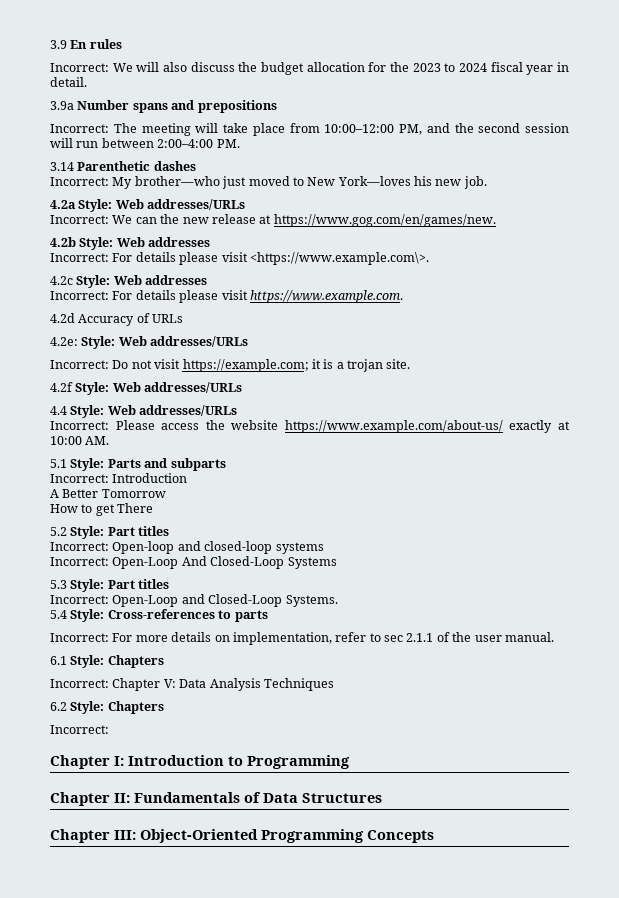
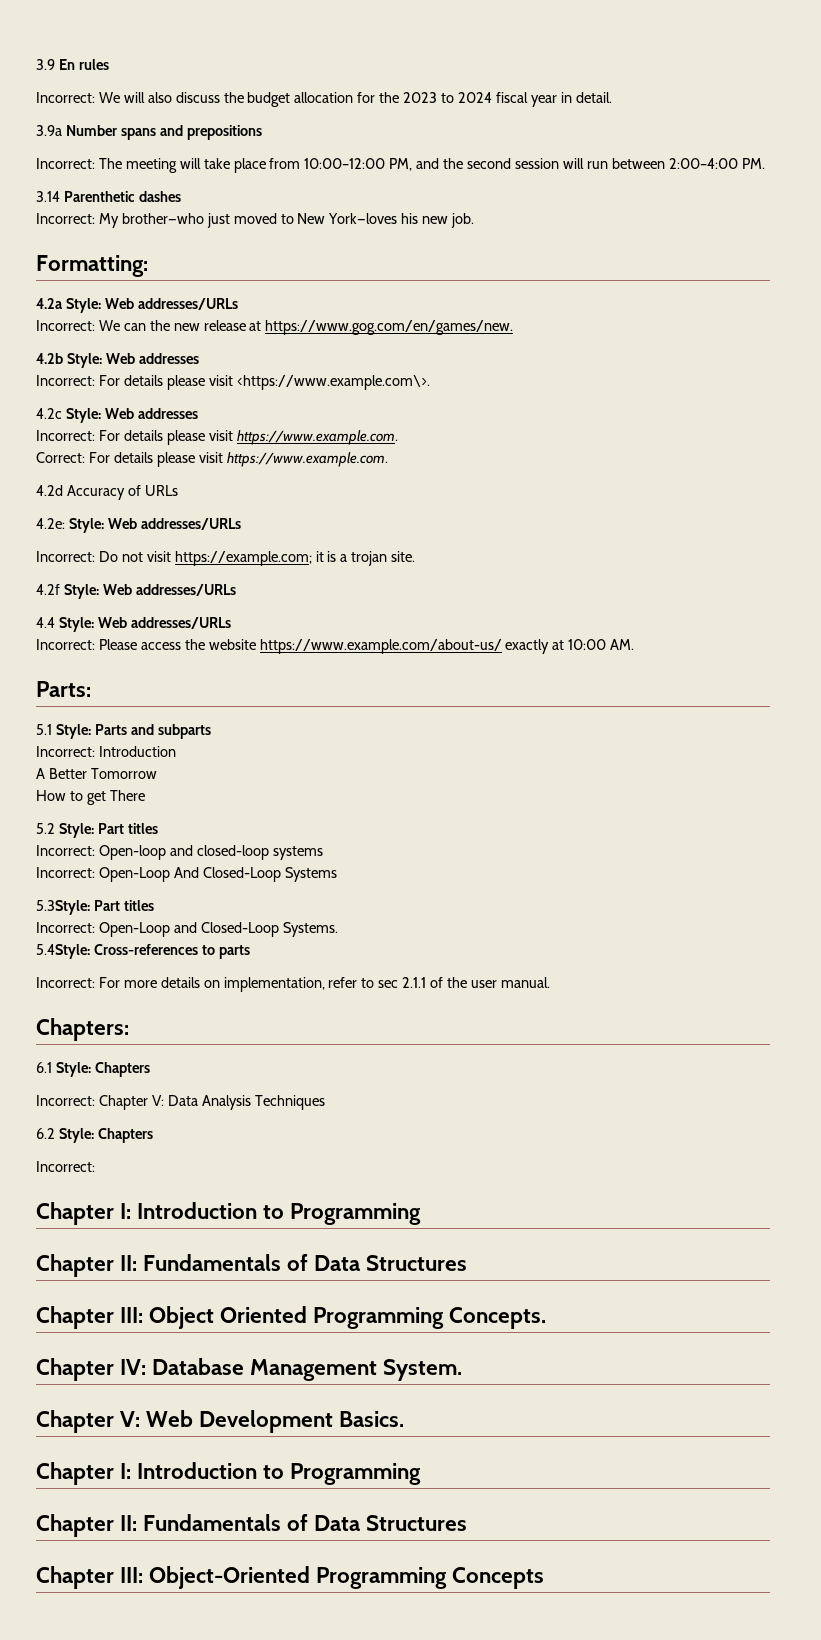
(487, 182) none -> [36,255,148,277] // Formatting:
(403, 296) none -> [36,452,388,467] // Correct: For details please visit https://www.example.com.
(110, 440) none -> [36,681,91,697] // Parts:
[50,579,105,592] 5.3 Style: -> [36,900,90,915] 5.3Style:
[50,609,105,622] 5.4 Style: -> [36,944,90,959] 5.4Style:
(554, 637) none -> [36,1018,129,1041] // Chapters:
(382, 798) none -> [36,1306,547,1329] [36,1358,463,1381] [36,1410,405,1433] [36,1462,422,1485] [36,1514,468,1537] // Chapter III: Object Oriented Programming Concepts. // Chapter IV: Database Management System. // Chapter V: Web Development Basics. // Chapter I: Introduction to Programming // Chapter II: Fundamentals of Data Structures

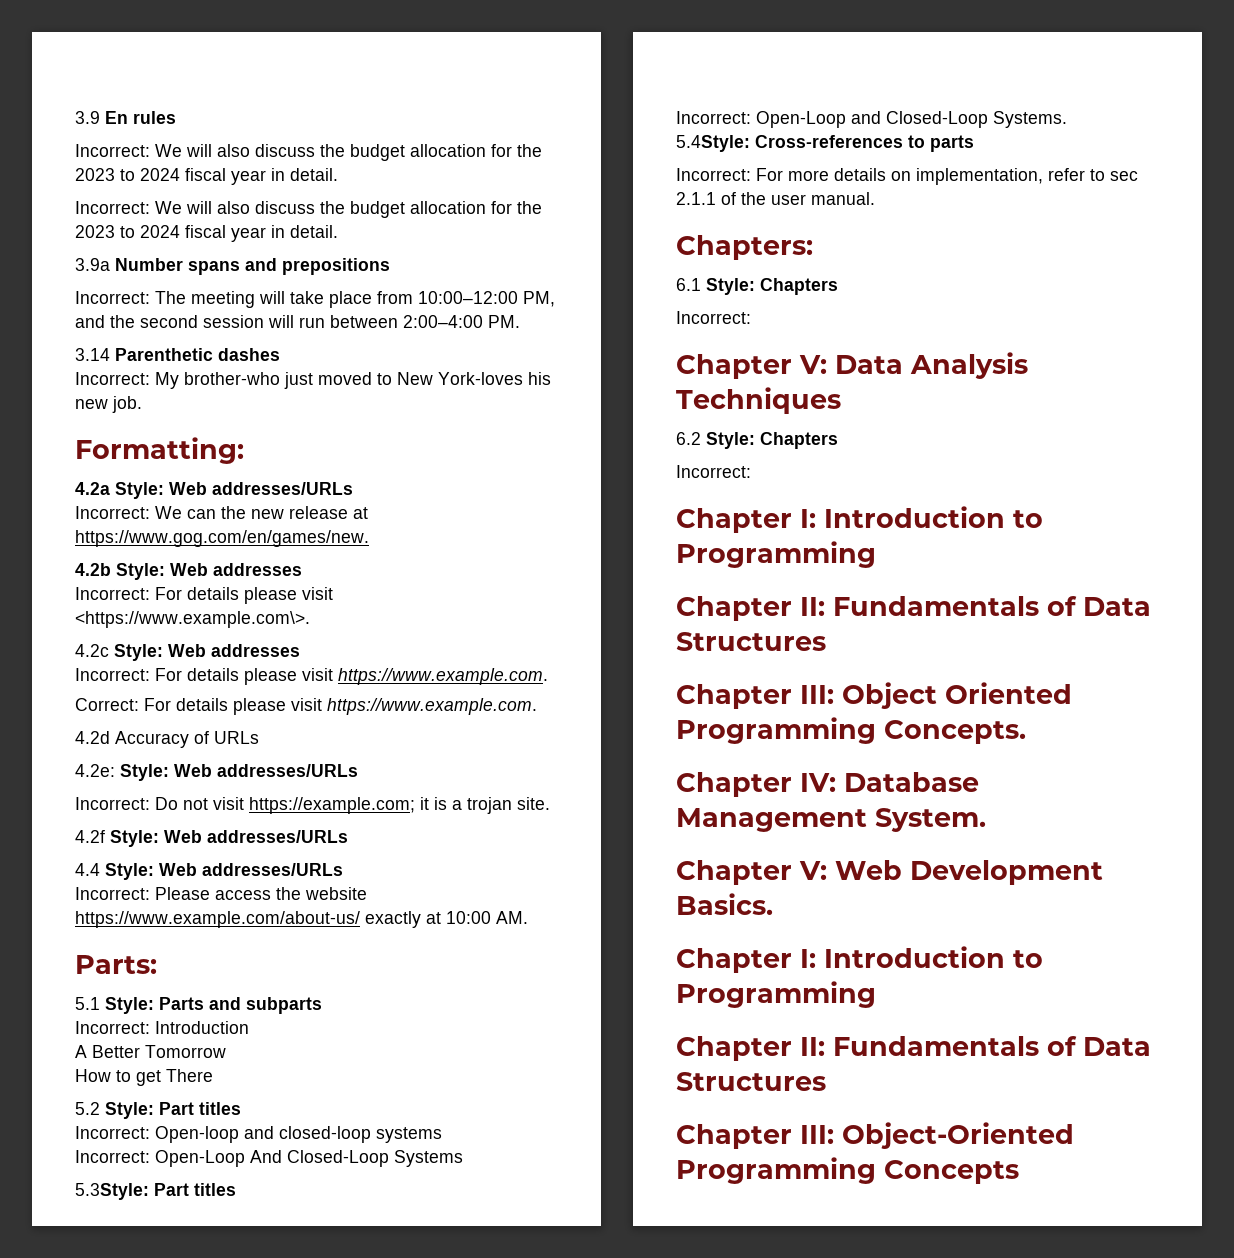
(612, 97) none -> [75,201,542,218] [75,225,338,242] // Incorrect: We will also discuss the budget allocation for the 2023 to 2024 fiscal year in detail.
[121,213,204,224] brother—who -> [184,372,280,385] brother-who
[328,213,398,224] York—loves -> [438,372,523,385] York-loves
(95, 1100) none -> (751, 317) //

